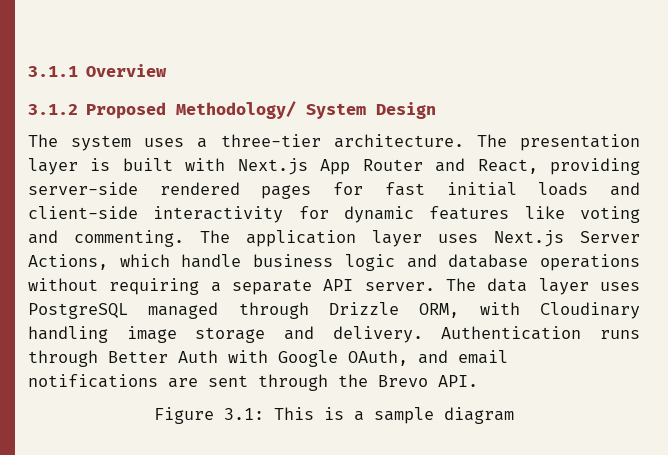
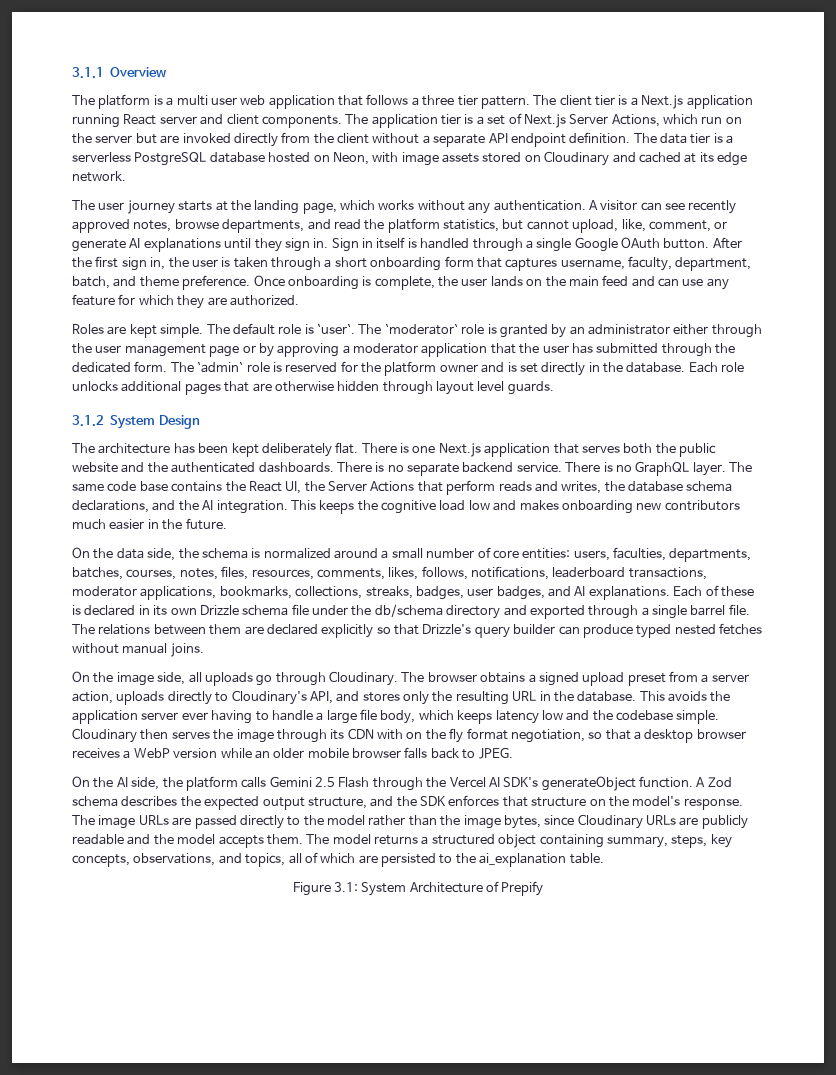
(168, 70) none -> [72,94,753,109] [72,113,742,128] [72,132,734,147] [72,151,747,166] [72,171,126,182] [72,200,737,214] [72,218,728,233] [72,237,742,252] [72,256,752,271] [72,275,729,290] [72,294,299,309] [72,323,762,338] [72,343,735,357] [72,361,745,376] [72,381,554,395] // The platform is a multi user web application that follows a three tier pattern. The client tier is a Next.js application running React server and client components. The application tier is a set of Next.js Server Actions, which run on the server but are invoked directly from the client without a separate API endpoint definition. The data tier is a serverless PostgreSQL database hosted on Neon, with image assets stored on Cloudinary and cached at its edge network. // The user journey starts at the landing page, which works without any authentication. A visitor can see recently approved notes, browse departments, and read the platform statistics, but cannot upload, like, comment, or generate AI explanations until they sign in. Sign in itself is handled through a single Google OAuth button. After the first sign in, the user is taken through a short onboarding form that captures username, faculty, department, batch, and theme preference. Once onboarding is complete, the user lands on the main feed and can use any feature for which they are authorized. // Roles are kept simple. The default role is `user`. The `moderator` role is granted by an administrator either through the user management page or by approving a moderator application that the user has submitted through the dedicated form. The `admin` role is reserved for the platform owner and is set directly in the database. Each role unlocks additional pages that are otherwise hidden through layout level guards.
[86,101,297,119] Proposed Methodology/ -> (104, 421) none
[71,134,640,151] [28,158,641,175] [28,182,640,199] [28,206,640,223] [28,230,640,247] [28,254,640,271] [28,278,640,295] [28,302,640,319] [28,326,640,343] [28,350,508,367] [28,374,478,391] [154,407,514,424] system uses a three-tier architecture. The presentation layer is built with Next.js App Router and React, providing server-side rendered pages for fast initial loads and client-side interactivity for dynamic features like voting and commenting. The application layer uses Next.js Server Actions, which handle business logic and database operations without requiring a separate API server. The data layer uses PostgreSQL managed through Drizzle ORM, with Cloudinary handling image storage and delivery. Authentication runs through Better Auth with Google OAuth, and email notifications are sent through the Brevo API. // Figure 3.1: This is a sample diagram -> [98,442,716,457] [72,461,752,476] [72,480,733,495] [72,500,740,514] [72,518,227,530] [72,547,752,562] [72,566,707,580] [72,585,754,600] [72,604,750,619] [72,623,762,638] [72,643,204,657] [72,671,749,686] [72,690,731,705] [72,709,720,724] [72,728,746,743] [72,747,513,759] [72,776,732,791] [72,795,743,810] [72,814,748,829] [72,834,732,848] [72,852,604,867] [292,881,544,896] architecture has been kept deliberately flat. There is one Next.js application that serves both the public website and the authenticated dashboards. There is no separate backend service. There is no GraphQL layer. The same code base contains the React UI, the Server Actions that perform reads and writes, the database schema declarations, and the AI integration. This keeps the cognitive load low and makes onboarding new contributors much easier in the future. // On the data side, the schema is normalized around a small number of core entities: users, faculties, departments, batches, courses, notes, files, resources, comments, likes, follows, notifications, leaderboard transactions, moderator applications, bookmarks, collections, streaks, badges, user badges, and AI explanations. Each of these is declared in its own Drizzle schema file under the db/schema directory and exported through a single barrel file. The relations between them are declared explicitly so that Drizzle's query builder can produce typed nested fetches without manual joins. // On the image side, all uploads go through Cloudinary. The browser obtains a signed upload preset from a server action, uploads directly to Cloudinary's API, and stores only the resulting URL in the database. This avoids the application server ever having to handle a large file body, which keeps latency low and the codebase simple. Cloudinary then serves the image through its CDN with on the fly format negotiation, so that a desktop browser receives a WebP version while an older mobile browser falls back to JPEG. // On the AI side, the platform calls Gemini 2.5 Flash through the Vercel AI SDK's generateObject function. A Zod schema describes the expected output structure, and the SDK enforces that structure on the model's response. The image URLs are passed directly to the model rather than the image bytes, since Cloudinary URLs are publicly readable and the model accepts them. The model returns a structured object containing summary, steps, key concepts, observations, and topics, all of which are persisted to the ai_explanation table. // Figure 3.1: System Architecture of Prepify

